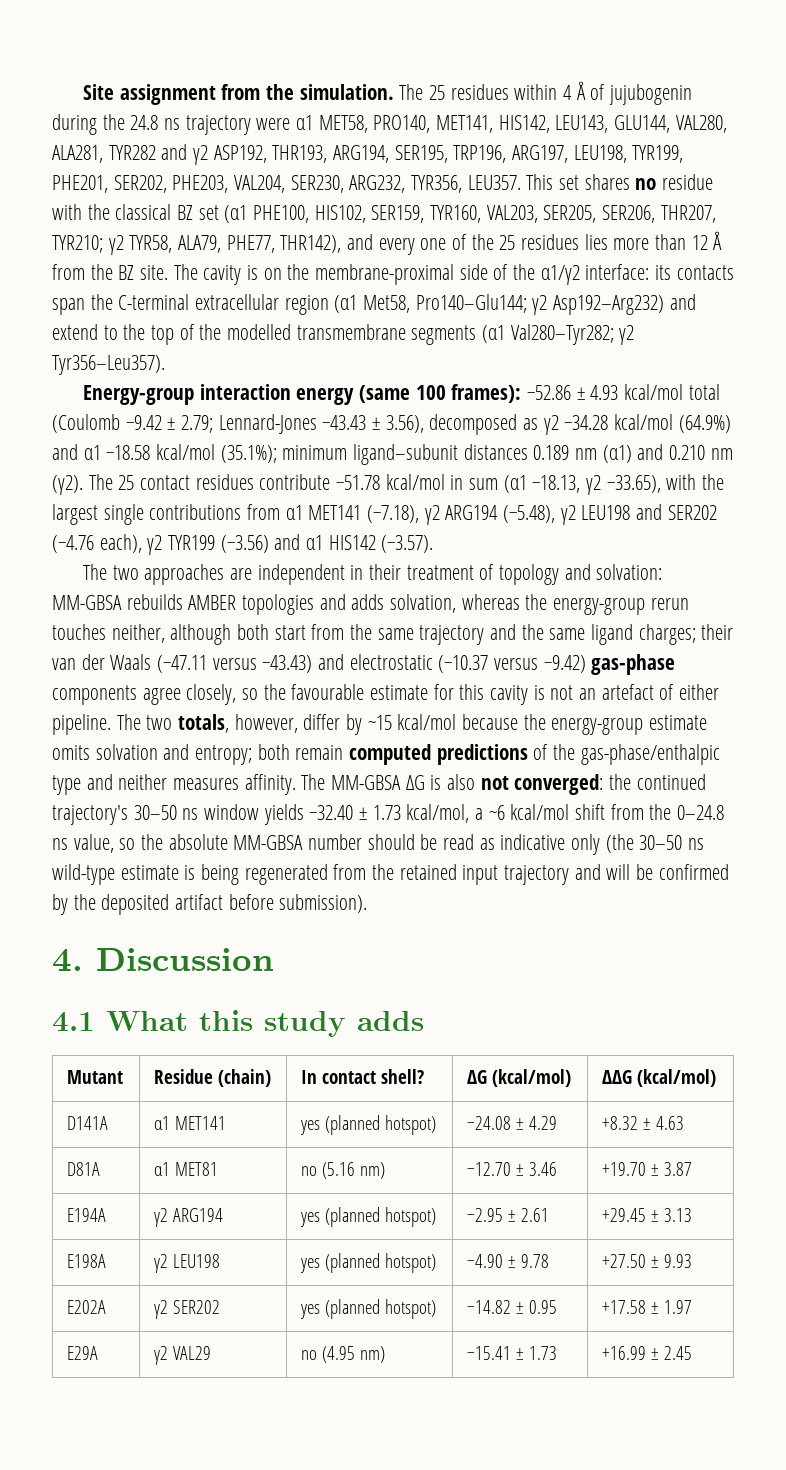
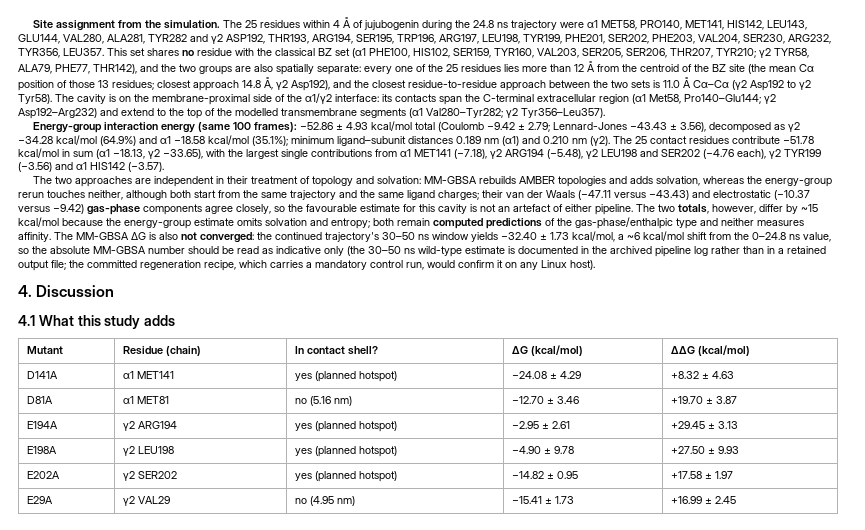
(374, 242) none -> [161,64,361,75] the two groups are also spatially separate:
[118,265,169,280] BZ site. -> [640,64,814,74] [18,77,811,91] [18,94,52,104] centroid of the BZ site (the mean Cα position of those 13 residues; closest approach 14.8 Å, γ2 Asp192), and the closest residue-to-residue approach between the two sets is 11.0 Å Cα–Cα (γ2 Asp192 to γ2 Tyr58).
[201,864,729,885] [52,894,368,915] being regenerated from the retained input trajectory and will be confirmed by the deposited artifact before submission). -> [518,246,826,257] [18,260,595,271] documented in the archived pipeline log rather than in a retained output file; the committed regeneration recipe, which carries a mandatory control run, would confirm it on any Linux host).

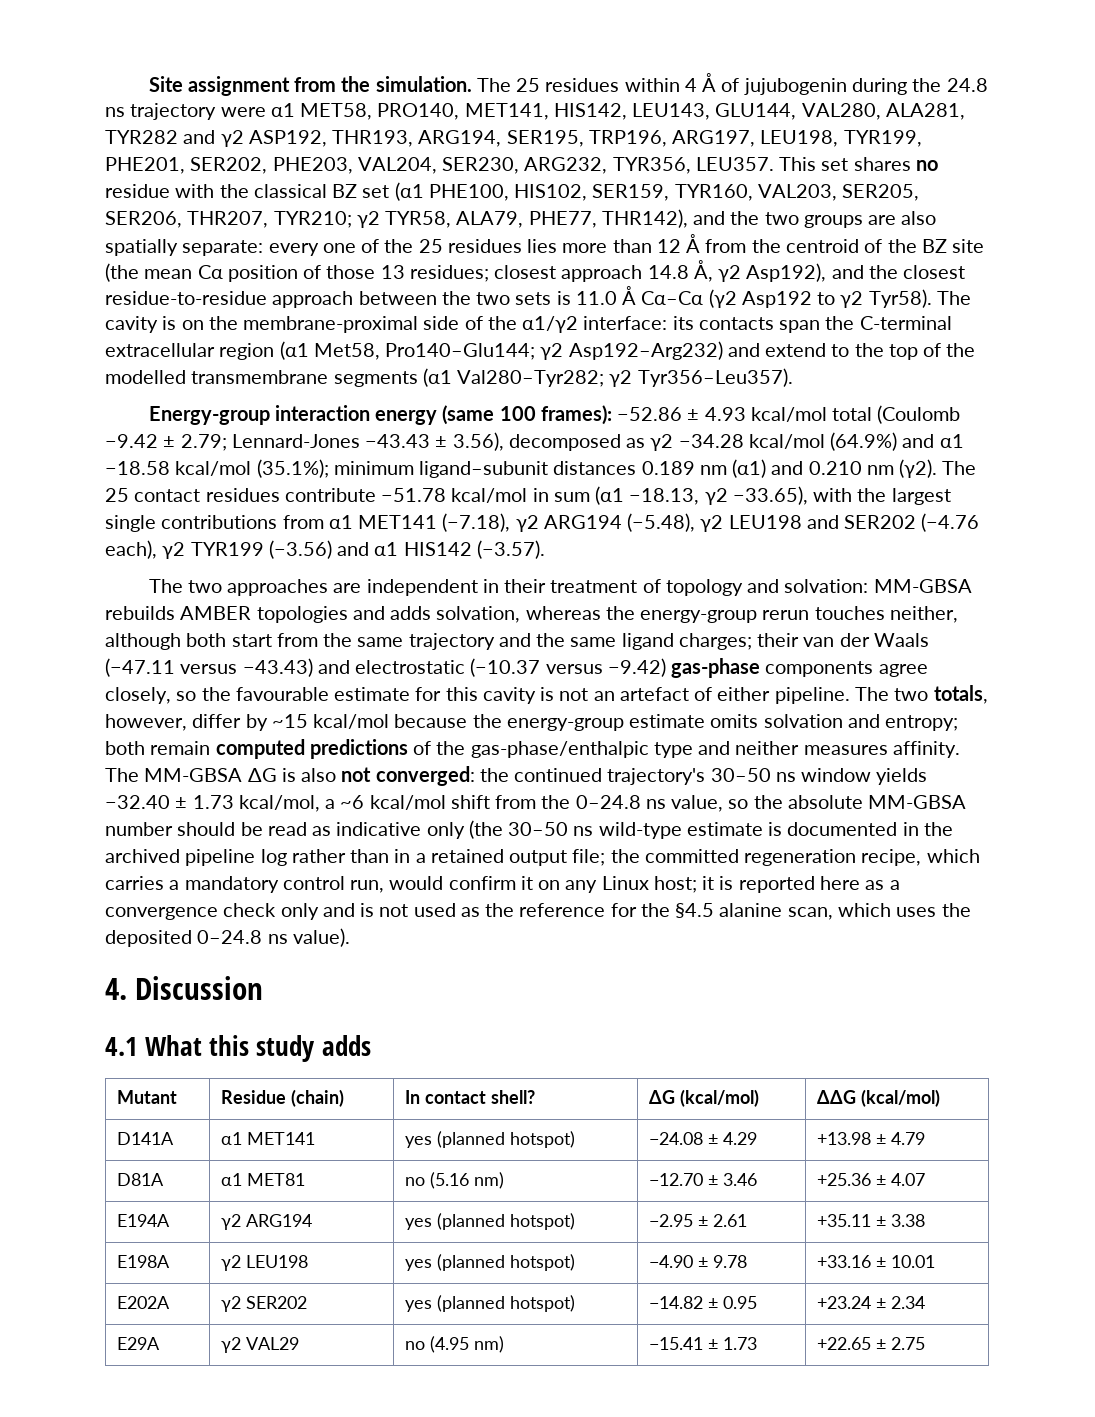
[570,260,595,270] host). -> [653,876,900,893] [105,903,971,920] [105,928,350,947] host; it is reported here as a convergence check only and is not used as the reference for the §4.5 alanine scan, which uses the deposited 0–24.8 ns value).
[670,371,734,379] +8.32 ± 4.63 -> [817,1132,926,1145] +13.98 ± 4.79
[670,396,737,404] +19.70 ± 3.87 -> [817,1173,926,1186] +25.36 ± 4.07
[670,421,738,429] +29.45 ± 3.13 -> [817,1214,926,1227] +35.11 ± 3.38
[670,446,739,454] +27.50 ± 9.93 -> [817,1255,936,1268] +33.16 ± 10.01
[670,471,733,479] +17.58 ± 1.97 -> [817,1296,926,1309] +23.24 ± 2.34
[670,496,736,504] +16.99 ± 2.45 -> [817,1337,926,1350] +22.65 ± 2.75

